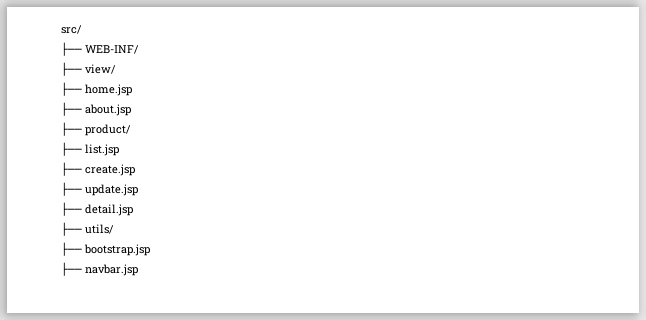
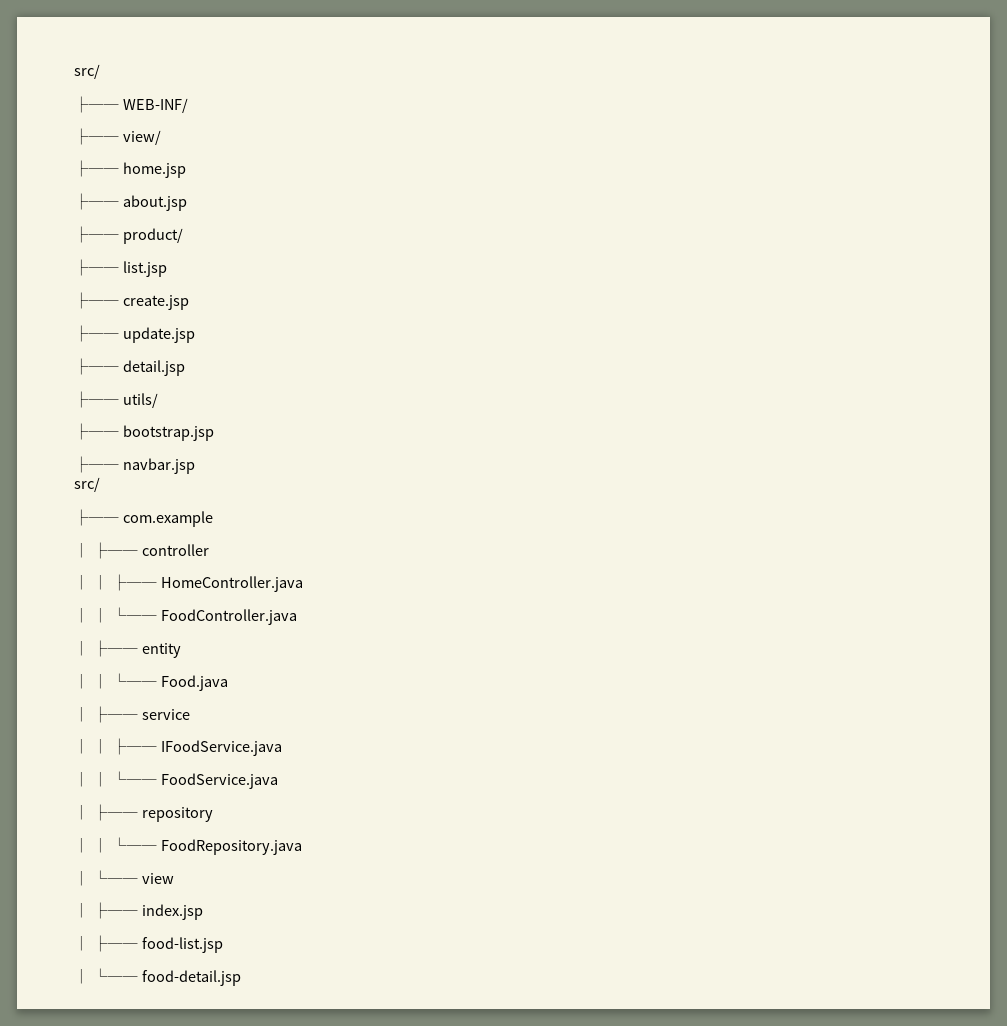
(138, 270) none -> [74,477,100,492] [74,509,213,527] [74,542,209,559] [74,574,303,592] [74,607,297,625] [74,640,181,658] [74,673,228,691] [74,706,190,723] [74,738,282,756] [74,771,278,789] [74,804,213,822] [74,837,302,855] [74,870,174,886] [74,902,203,920] [74,935,223,953] [74,968,241,986] // src/ // ├── com.example // │ ├── controller // │ │ ├── HomeController.java // │ │ └── FoodController.java // │ ├── entity // │ │ └── Food.java // │ ├── service // │ │ ├── IFoodService.java // │ │ └── FoodService.java // │ ├── repository // │ │ └── FoodRepository.java // │ └── view // │ ├── index.jsp // │ ├── food-list.jsp // │ └── food-detail.jsp

